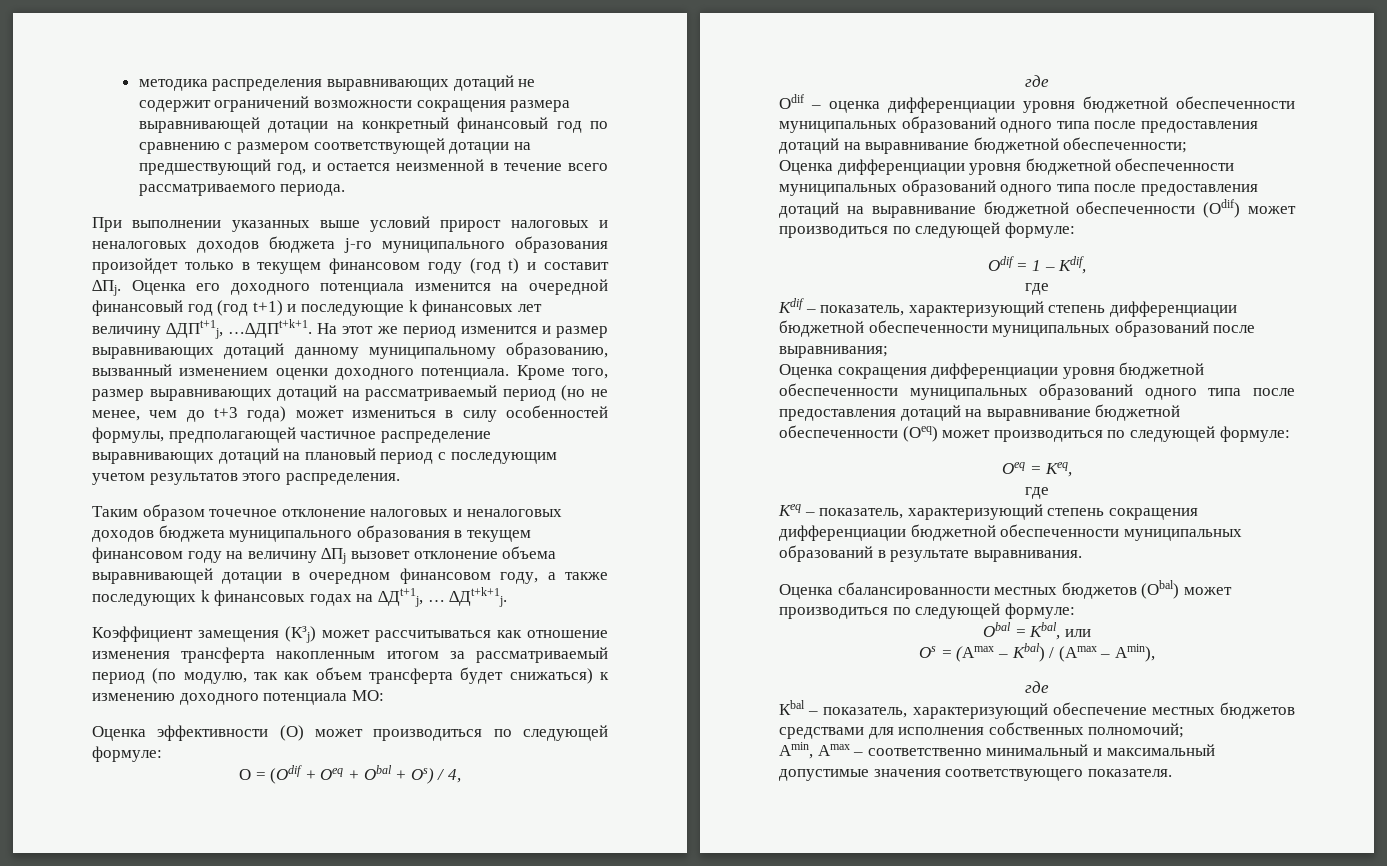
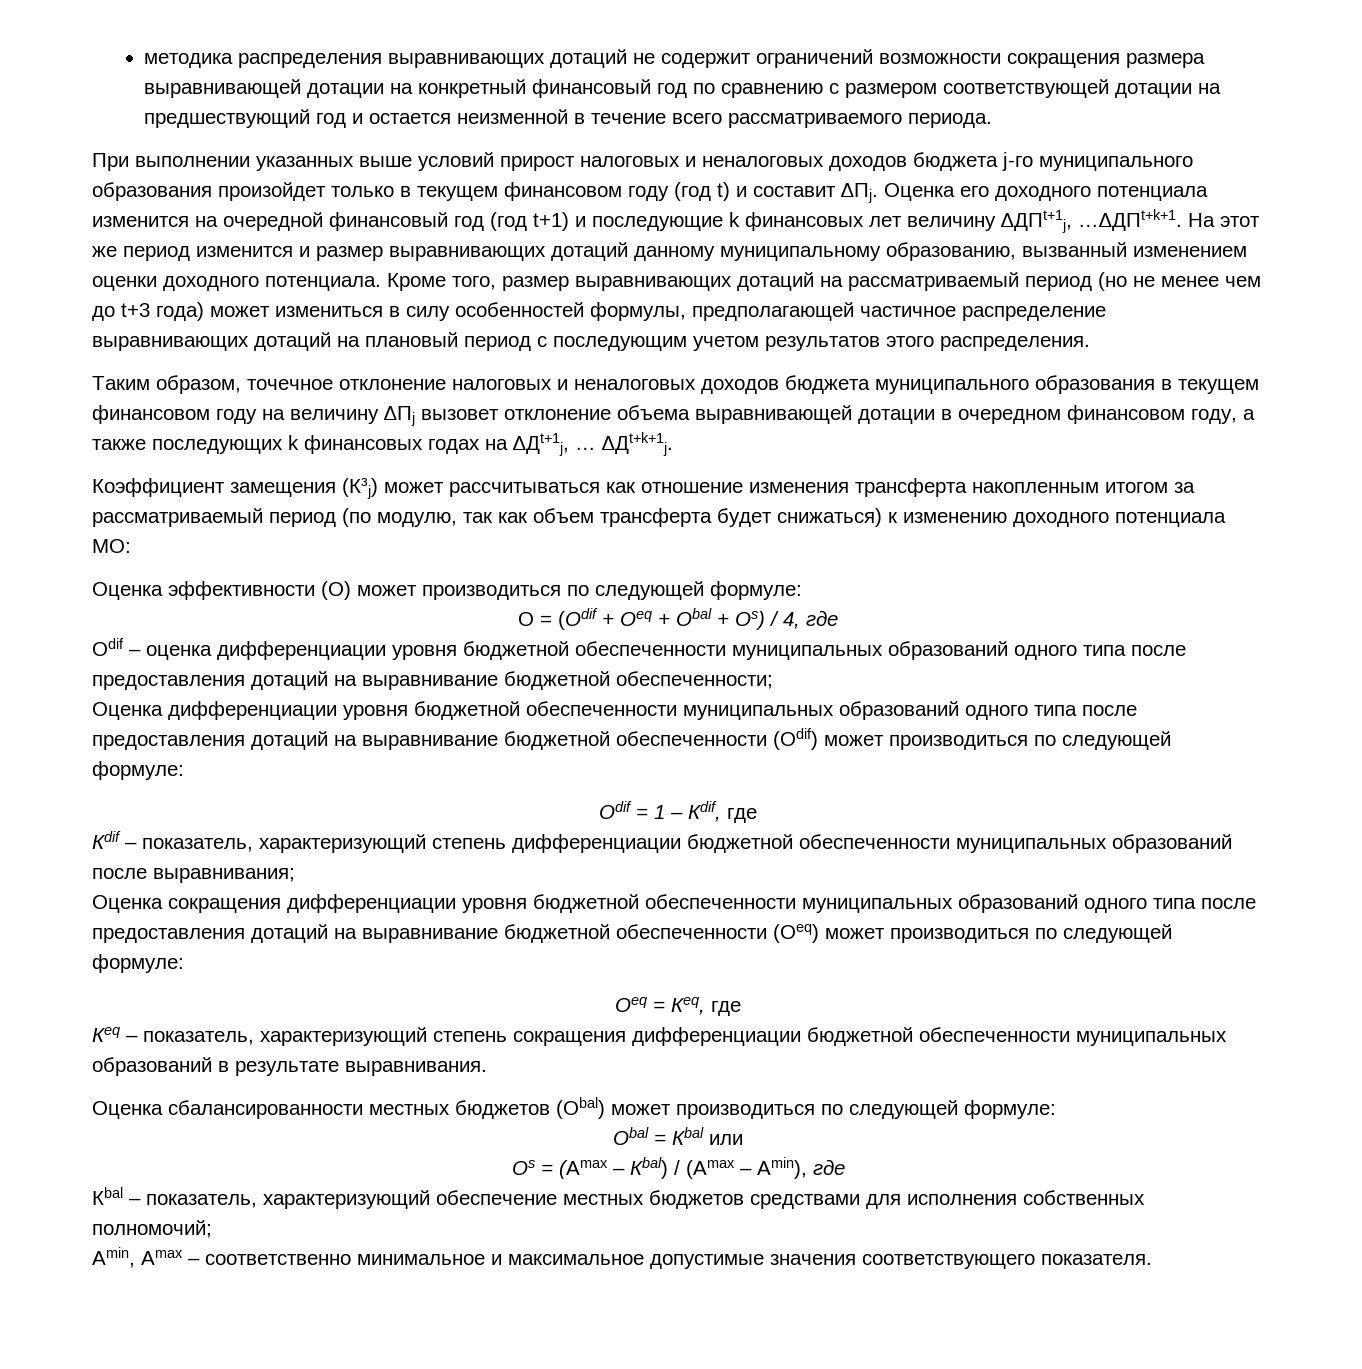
[276,163,306,175] год, -> [316,113,347,128] год
[92,410,140,421] менее, -> [1161,276,1219,287] менее
[142,504,205,521] образом -> [156,375,241,394] образом,
(461, 776) // -> (800, 620) none
(1087, 265) // -> (721, 811) none
(1072, 469) // -> (705, 1006) none
[1029,622,1061,640] Кbal, -> [672,1127,704,1145] Кbal
(1155, 653) // -> (807, 1168) none
[986,744,1215,756] минимальный и максимальный -> [357,1254,644,1265] минимальное и максимальное

